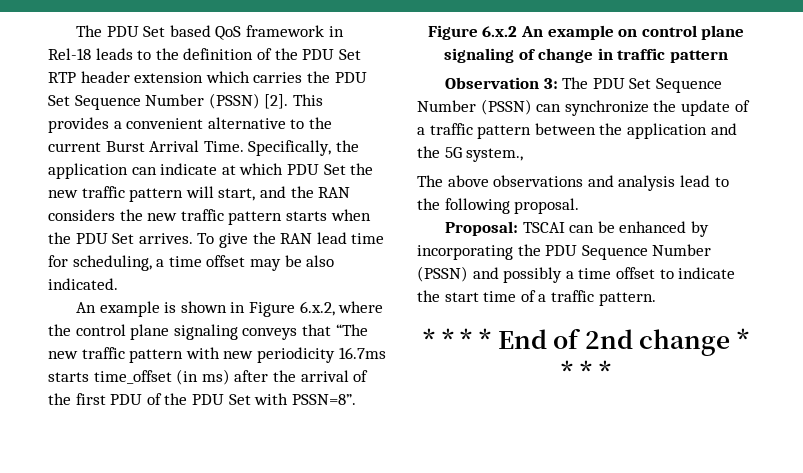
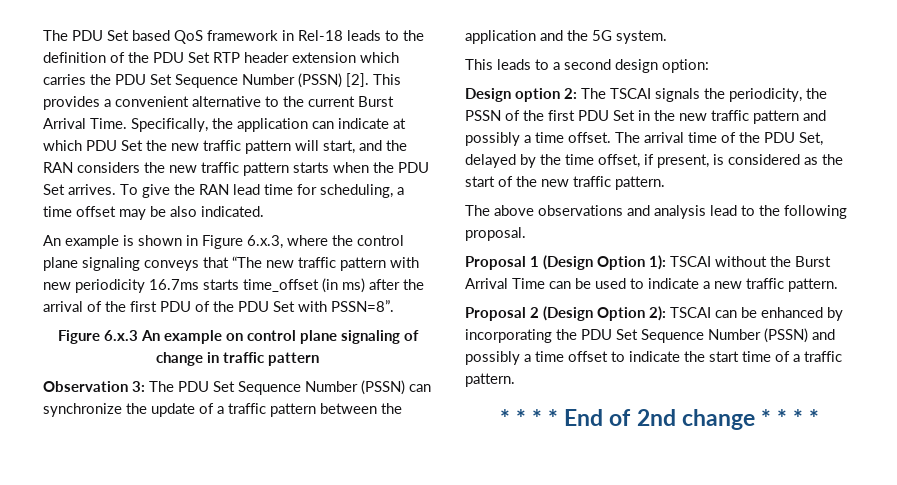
[299,301,335,316] 6.x.2, -> [247,235,283,249] 6.x.3,
[482,26,518,37] 6.x.2 -> [103,330,138,341] 6.x.3
[466,148,524,162] system., -> [616,30,667,44] [465,59,709,73] [465,88,827,102] [465,110,826,124] [465,132,823,146] [465,154,843,168] [465,176,665,190] system. // This leads to a second design option: // Design option 2: The TSCAI signals the periodicity, the PSSN of the first PDU Set in the new traffic pattern and possibly a time offset. The arrival time of the PDU Set, delayed by the time offset, if present, is considered as the start of the new traffic pattern.
[444,221,518,236] Proposal: -> [465,255,831,270] [465,278,838,292] [465,306,666,321] Proposal 1 (Design Option 1): TSCAI without the Burst Arrival Time can be used to indicate a new traffic pattern. // Proposal 2 (Design Option 2):
(578, 250) none -> [616,329,638,340] Set

